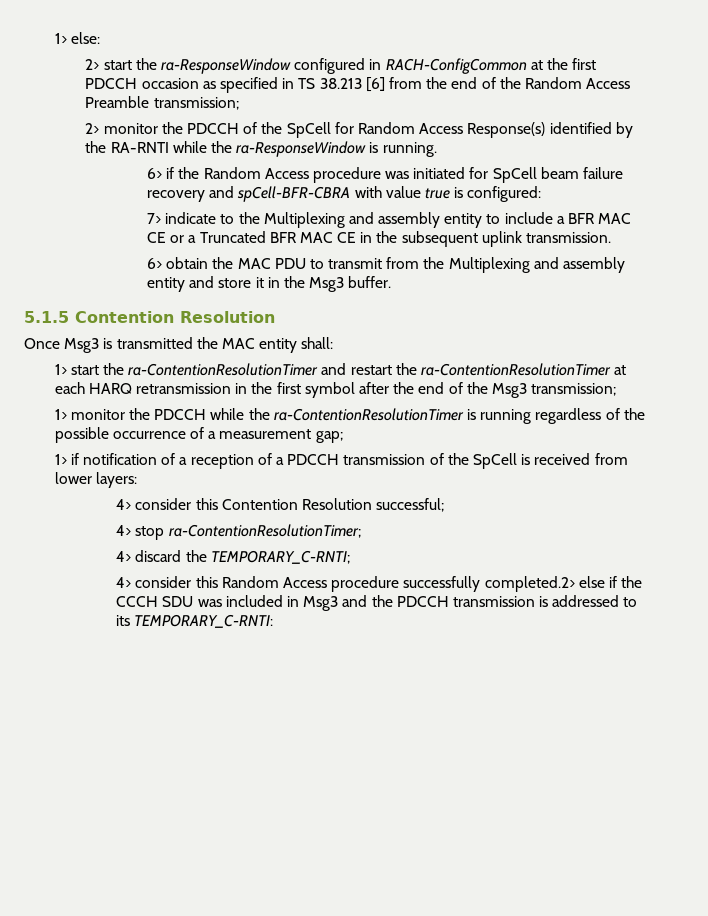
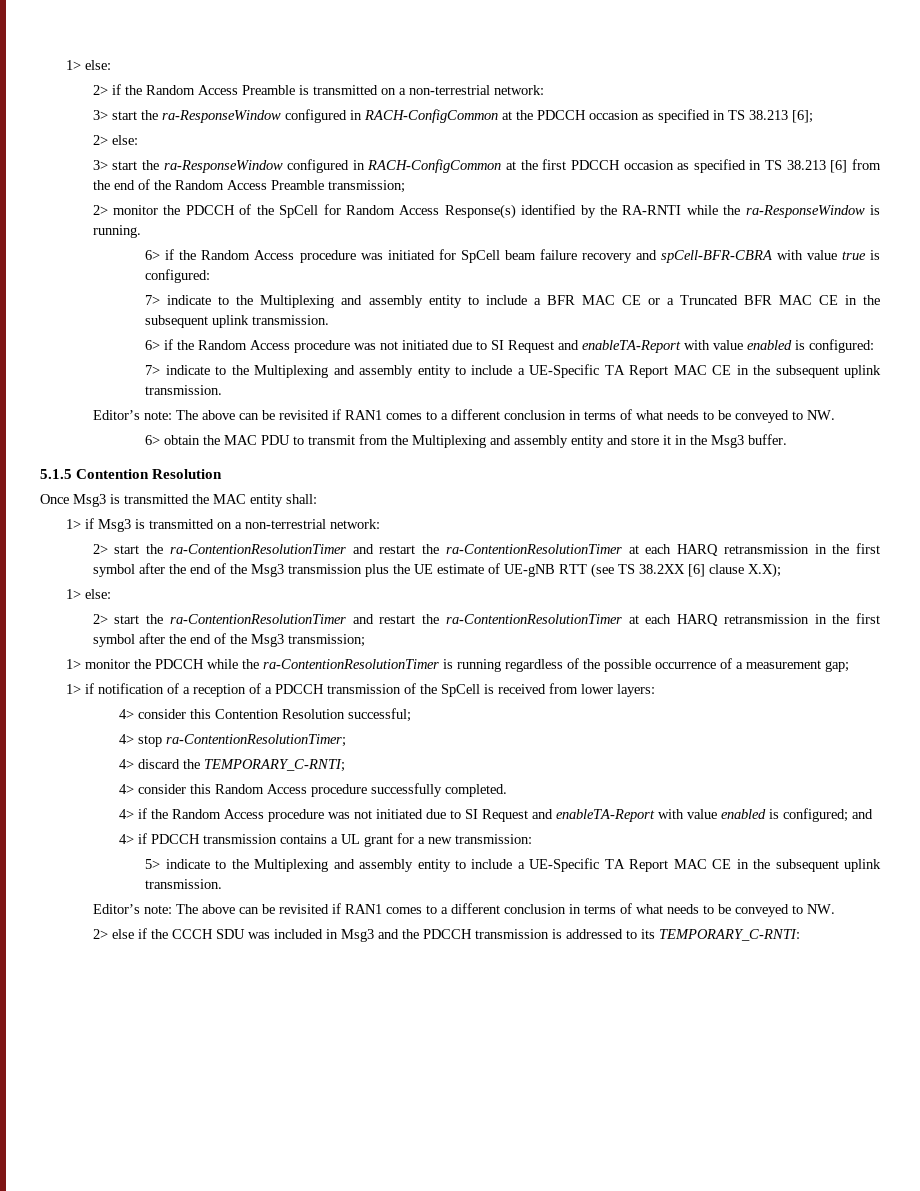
[54,32,100,44] [85,59,100,70] 1> else: // 2> -> [66,60,112,70] [92,84,544,95] [92,109,813,123] [92,135,138,145] [92,160,108,170] 1> else: // 2> if the Random Access Preamble is transmitted on a non-terrestrial network: // 3> start the ra-ResponseWindow configured in RACH-ConfigCommon at the PDCCH occasion as specified in TS 38.213 [6]; // 2> else: // 3>
(612, 237) none -> [145,339,875,353] [145,364,881,378] [145,385,223,395] [92,409,835,423] // 6> if the Random Access procedure was not initiated due to SI Request and enableTA-Report with value enabled is configured: // 7> indicate to the Multiplexing and assembly entity to include a UE-Specific TA Report MAC CE in the subsequent uplink transmission. // Editor’s note: The above can be revisited if RAN1 comes to a different conclusion in terms of what needs to be conveyed to NW.
(67, 369) none -> [85,518,381,532] [92,543,881,556] [92,563,781,578] [66,589,112,599] [92,614,108,624] if Msg3 is transmitted on a non-terrestrial network: // 2> start the ra-ContentionResolutionTimer and restart the ra-ContentionResolutionTimer at each HARQ retransmission in the first symbol after the end of the Msg3 transmission plus the UE estimate of UE-gNB RTT (see TS 38.2XX [6] clause X.X); // 1> else: // 2>
[484,576,575,592] completed.2> -> [444,784,507,797] [118,808,873,822] [118,833,532,847] [145,858,881,872] [145,879,223,889] [92,903,835,917] [92,929,108,939] completed. // 4> if the Random Access procedure was not initiated due to SI Request and enableTA-Report with value enabled is configured; and // 4> if PDCCH transmission contains a UL grant for a new transmission: // 5> indicate to the Multiplexing and assembly entity to include a UE-Specific TA Report MAC CE in the subsequent uplink transmission. // Editor’s note: The above can be revisited if RAN1 comes to a different conclusion in terms of what needs to be conveyed to NW. // 2>

